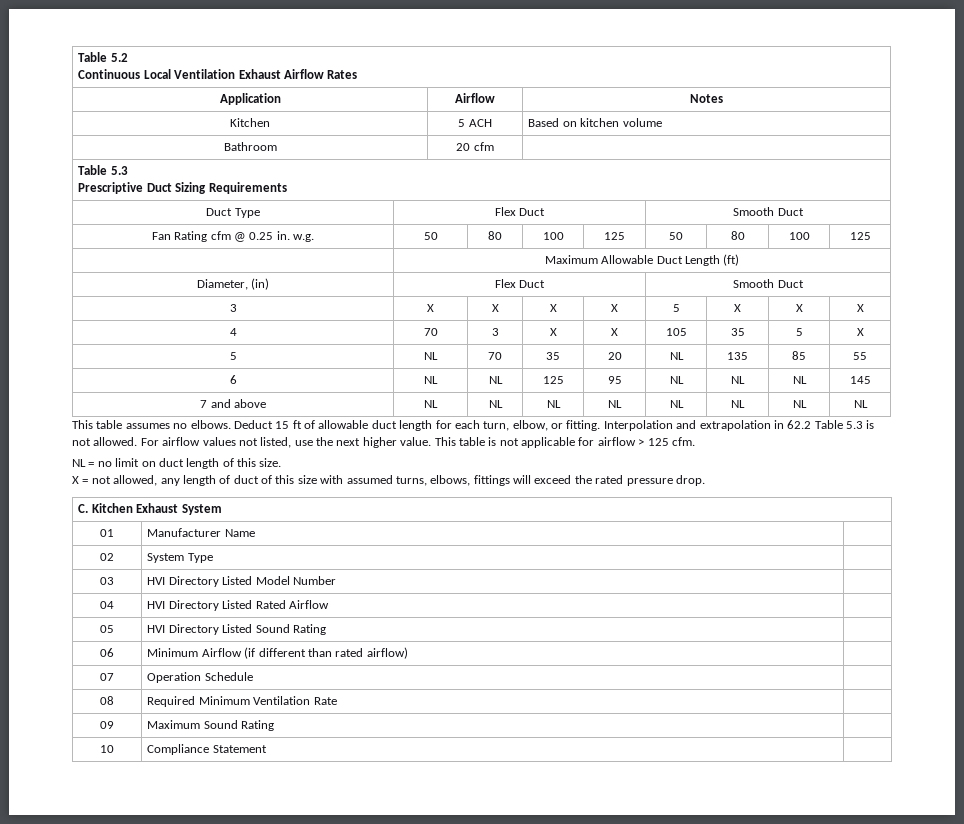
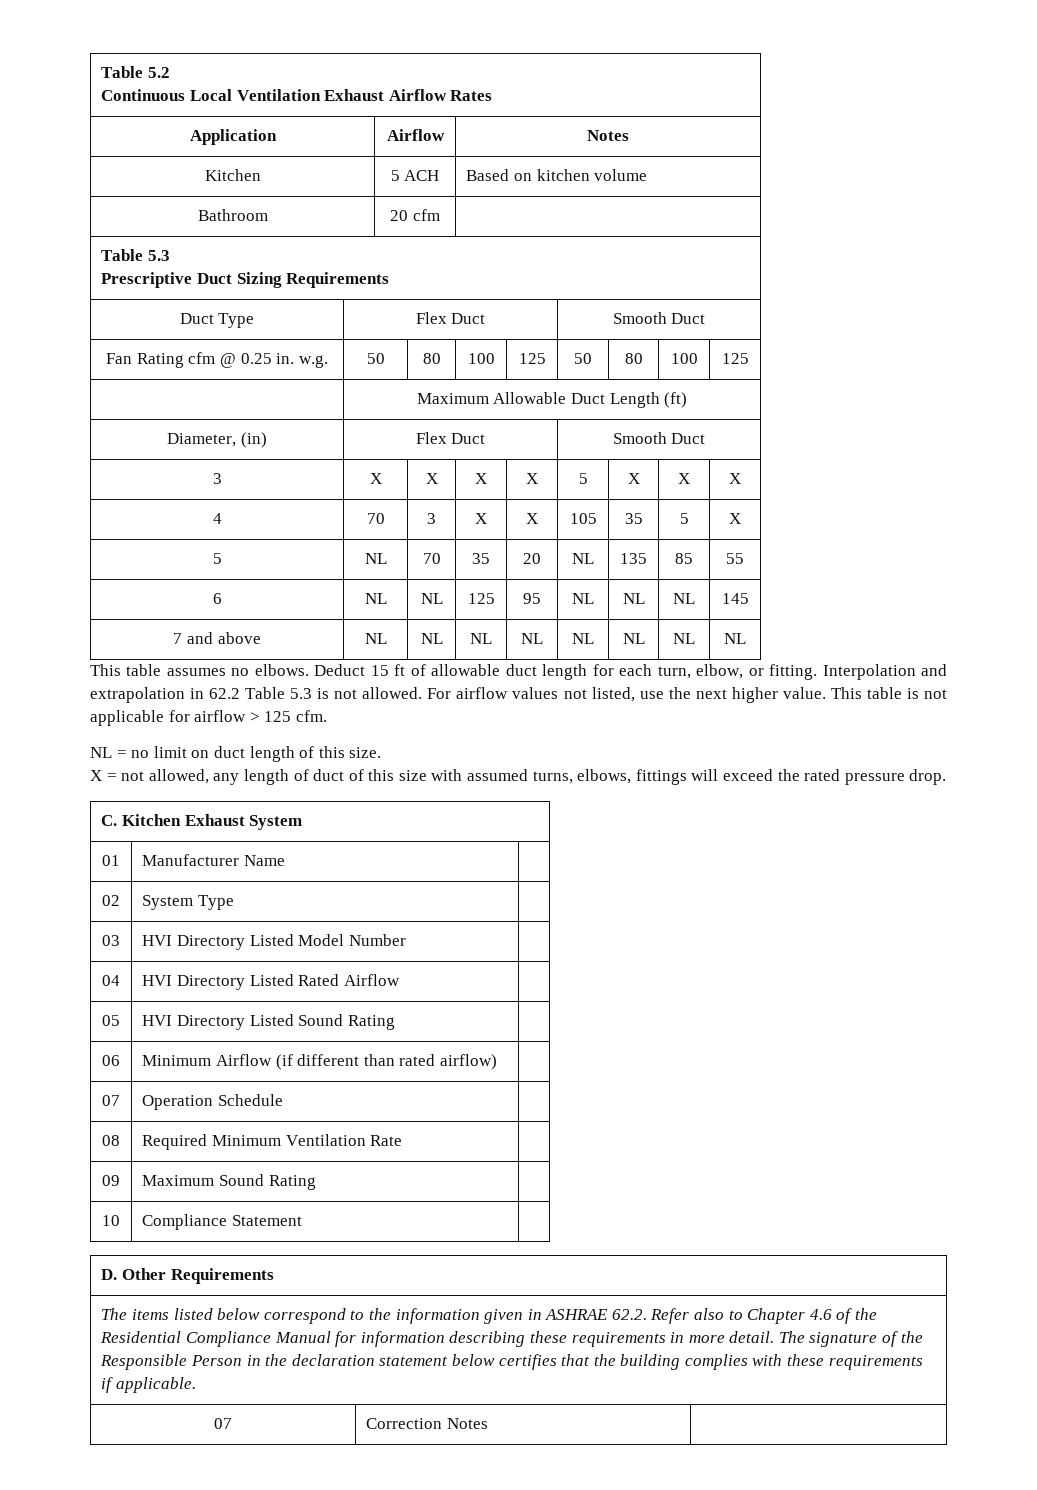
(267, 749) none -> [101,1268,274,1284] [101,1308,878,1324] [100,1331,923,1347] [100,1354,923,1370] [101,1377,196,1393] [214,1418,232,1429] [366,1418,488,1429] // D. Other Requirements // The items listed below correspond to the information given in ASHRAE 62.2. Refer also to Chapter 4.6 of the Residential Compliance Manual for information describing these requirements in more detail. The signature of the Responsible Person in the declaration statement below certifies that the building complies with these requirements if applicable. // 07 | Correction Notes |

